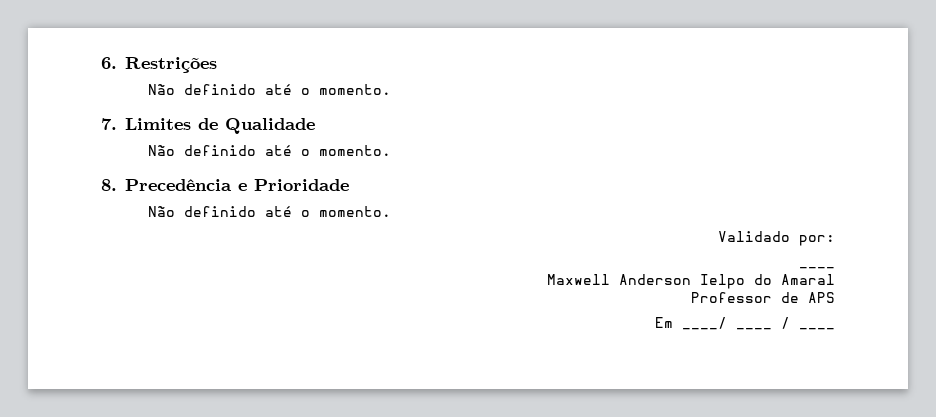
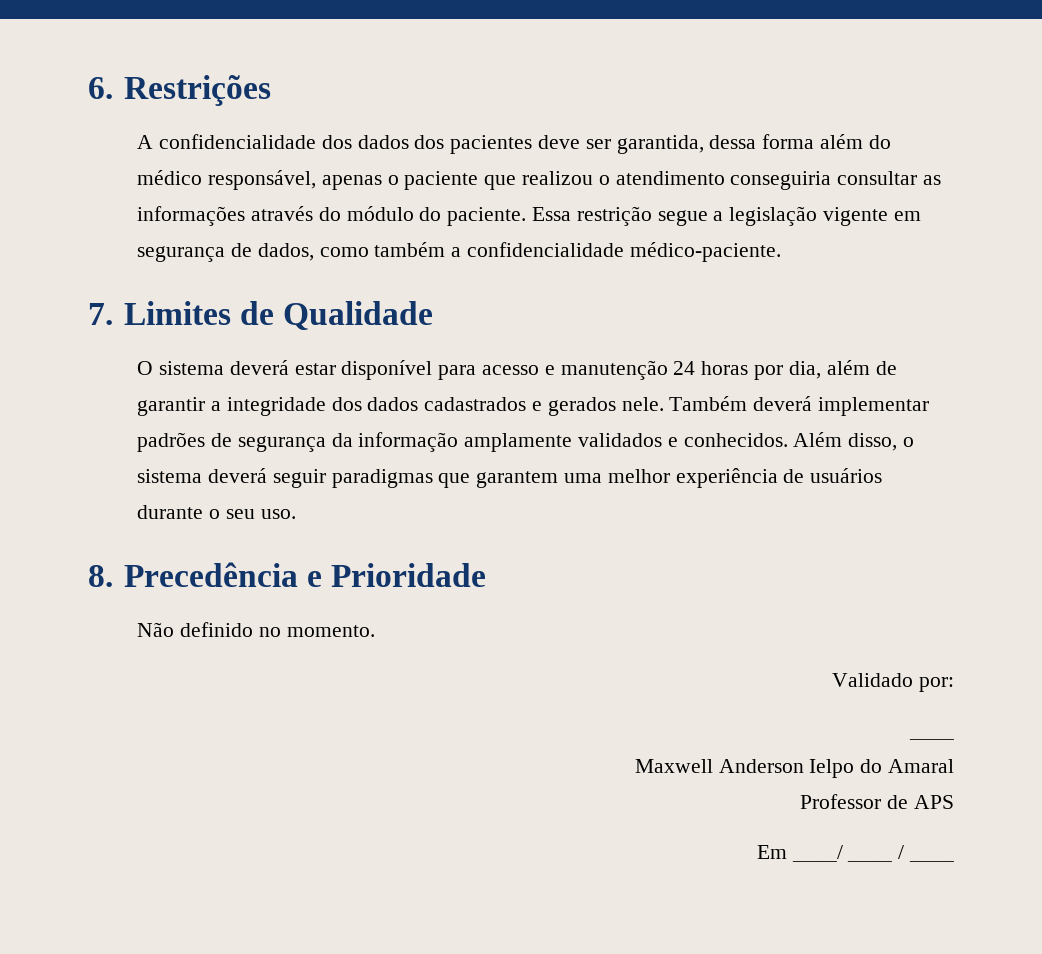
[148,84,392,95] [101,118,315,134] [148,145,392,156] Não definido até o momento. // 7. Limites de Qualidade // Não definido até o momento. -> [137,134,891,154] [137,170,942,190] [137,206,921,226] [137,242,781,262] [88,301,433,330] [137,360,897,380] [137,396,930,416] [137,432,915,452] [137,468,883,488] [137,505,296,519] A confidencialidade dos dados dos pacientes deve ser garantida, dessa forma além do médico responsável, apenas o paciente que realizou o atendimento conseguiria consultar as informações através do módulo do paciente. Essa restrição segue a legislação vigente em segurança de dados, como também a confidencialidade médico-paciente. // 7. Limites de Qualidade // O sistema deverá estar disponível para acesso e manutenção 24 horas por dia, além de garantir a integridade dos dados cadastrados e gerados nele. Também deverá implementar padrões de segurança da informação amplamente validados e conhecidos. Além disso, o sistema deverá seguir paradigmas que garantem uma melhor experiência de usuários durante o seu uso.
[265,206,311,217] até o -> [258,627,281,637] no

